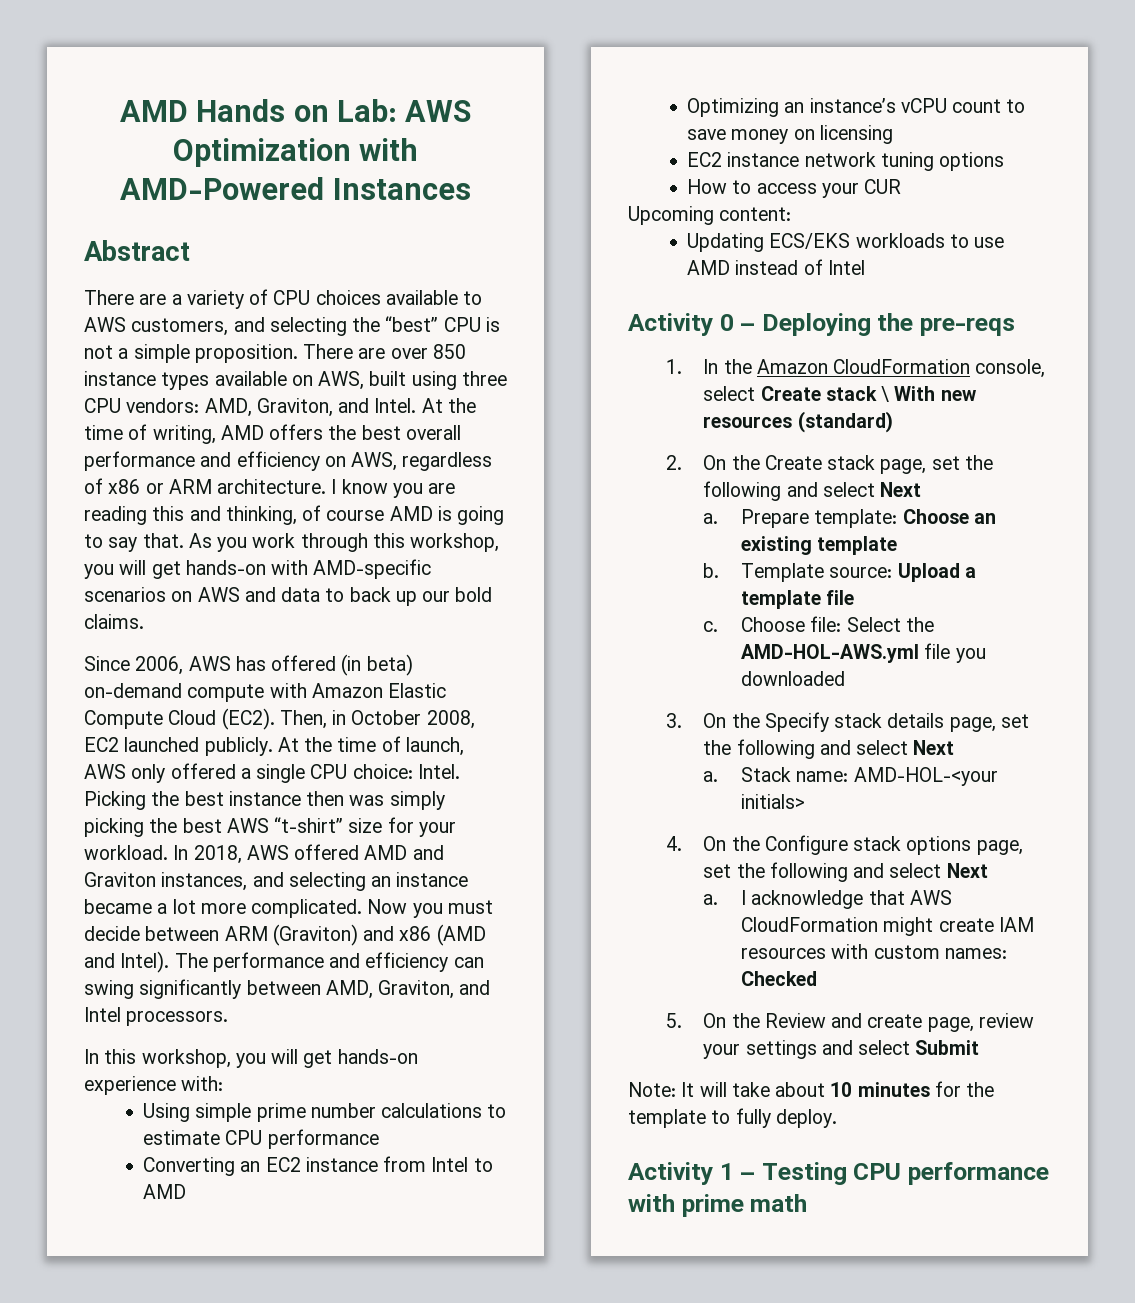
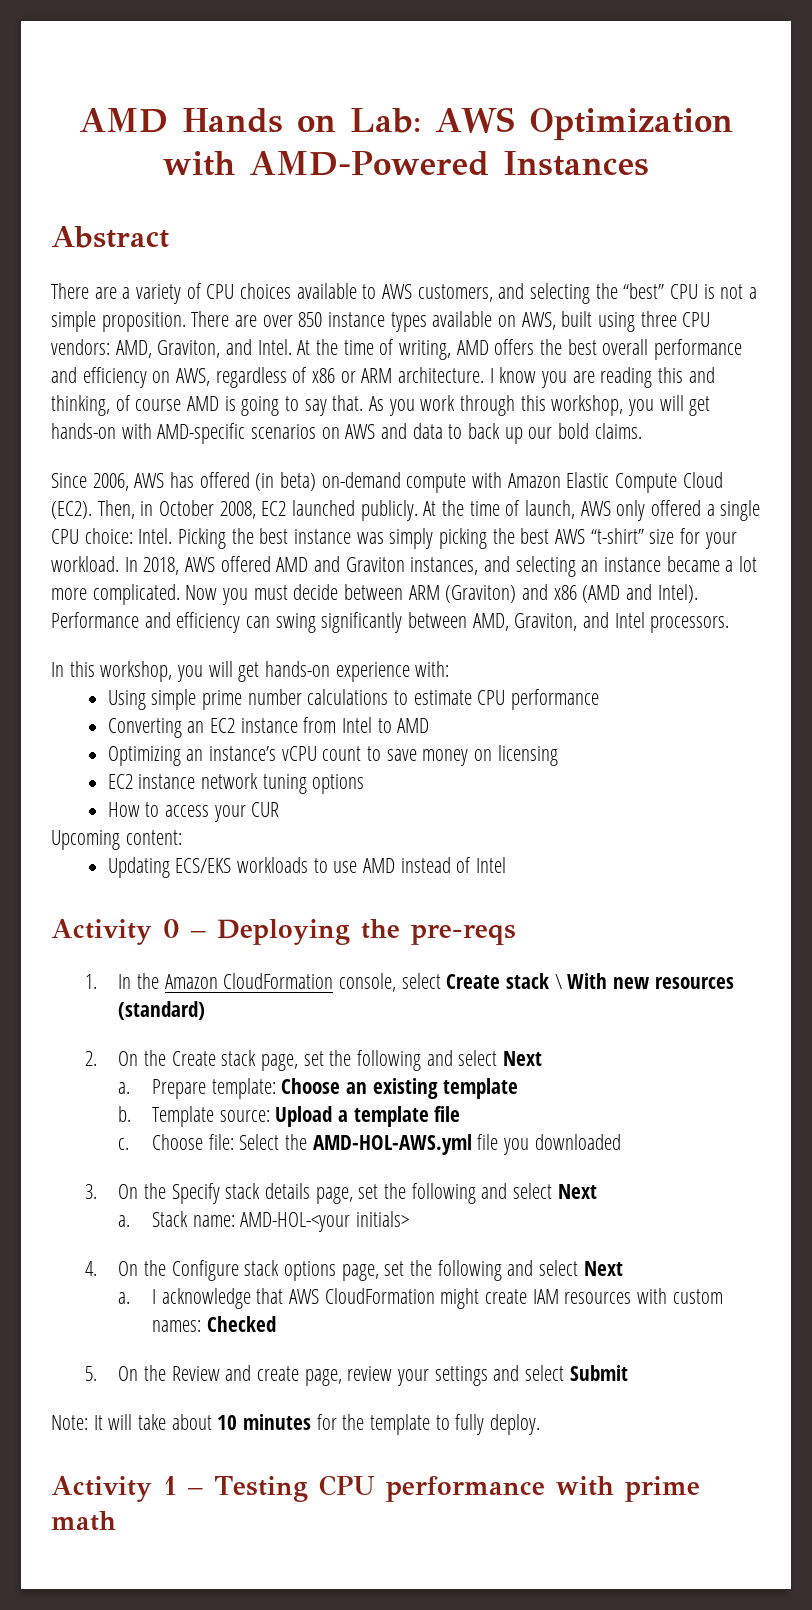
[306,791,345,806] then -> (352, 536) none
[174,952,324,972] The performance -> [51,612,139,628] Performance

